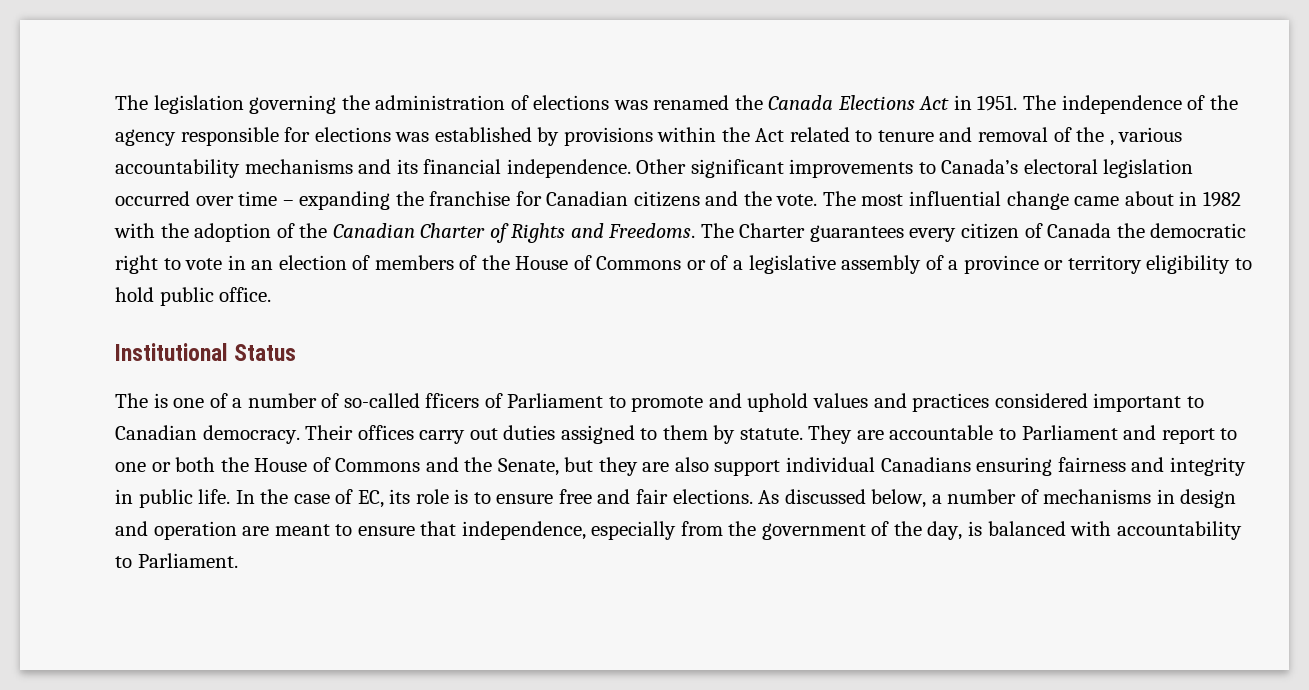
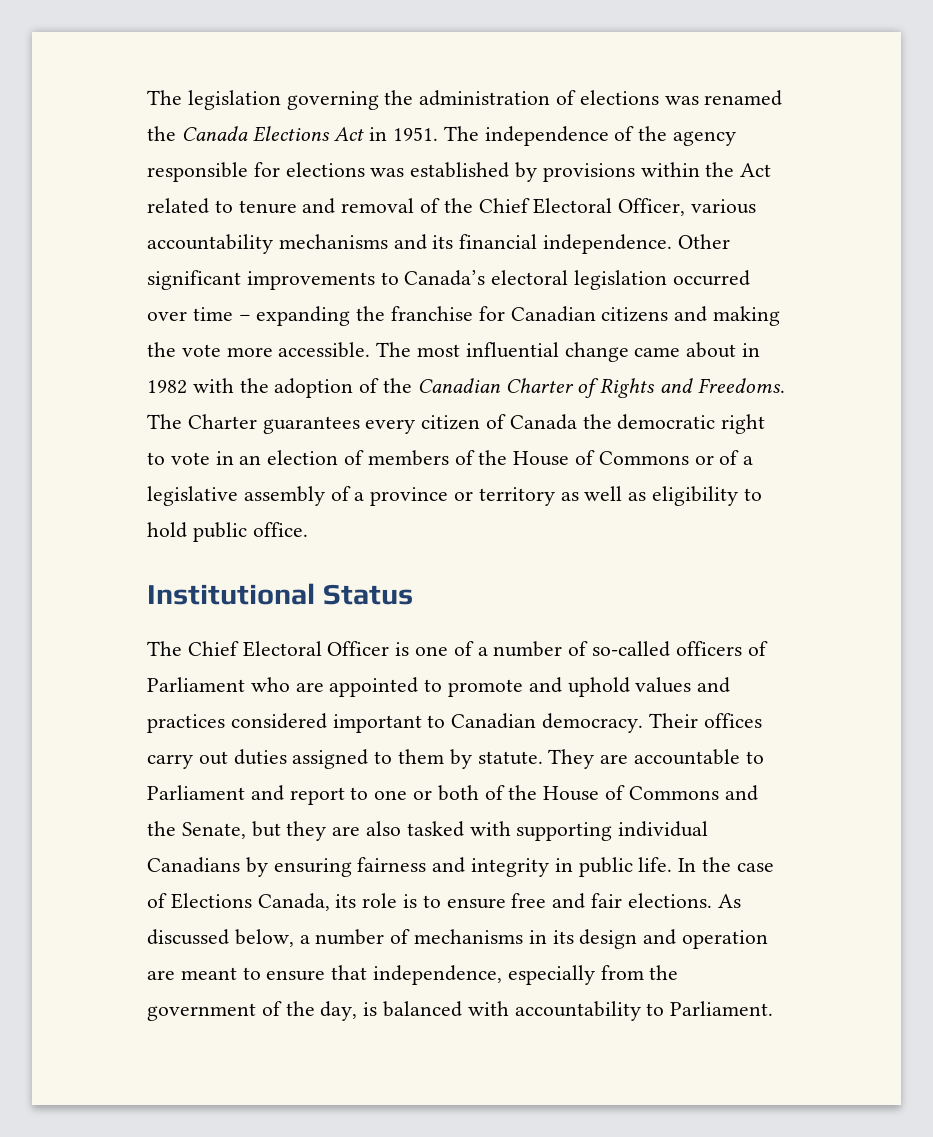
[1109,140,1114,146] , -> [478,198,686,216] Chief Electoral Officer,
[743,191,818,206] the vote. -> [713,306,781,326] [147,342,371,358] making the vote more accessible.
(1142, 264) none -> [560,486,647,501] as well as
(148, 400) none -> [187,641,390,657] Chief Electoral Officer
[425,393,480,408] fficers -> [675,641,742,656] officers
(604, 400) none -> [250,677,419,697] who are appointed
(216, 464) none -> [484,785,505,800] of
[714,460,781,476] support -> [406,821,613,841] tasked with supporting
(971, 464) none -> [245,857,268,877] by
[357,490,384,508] EC, -> [170,893,330,911] Elections Canada,
(1175, 496) none -> [552,930,574,944] its

